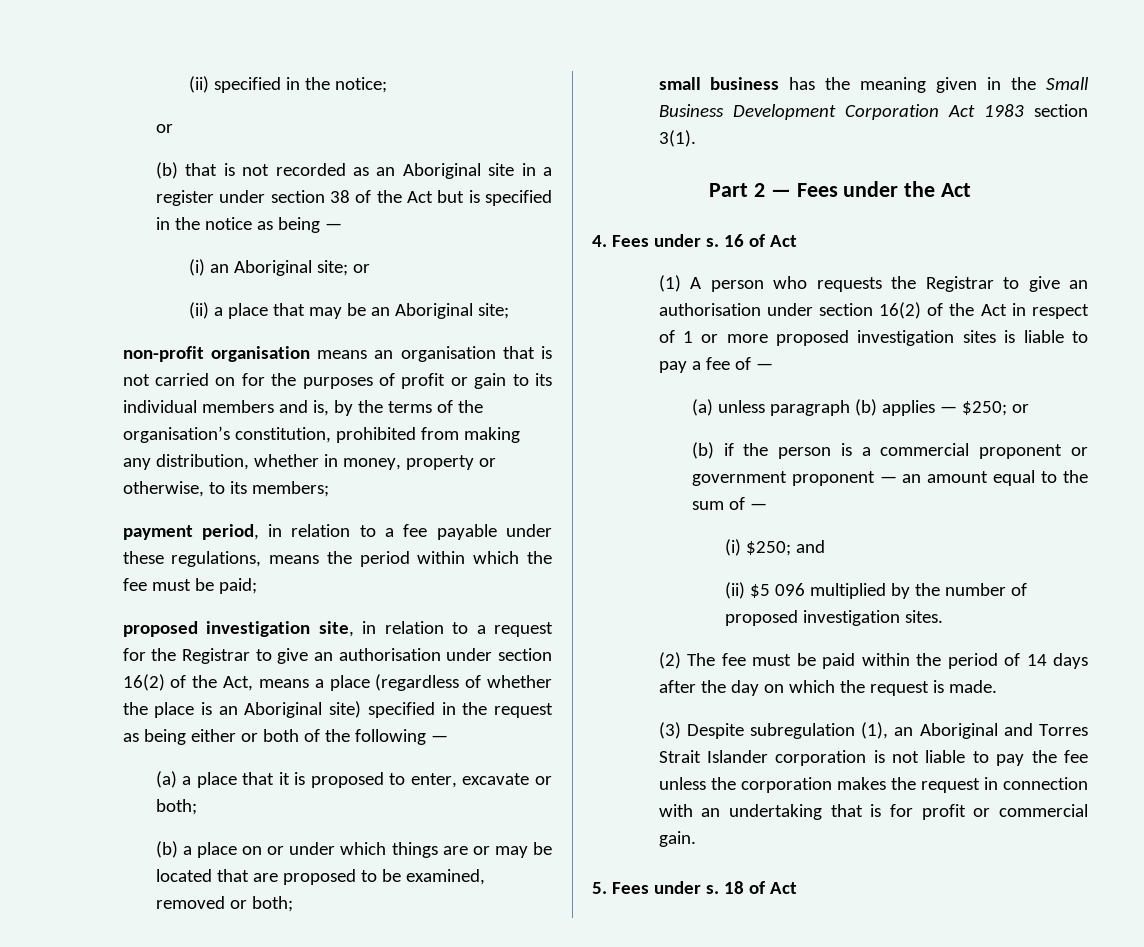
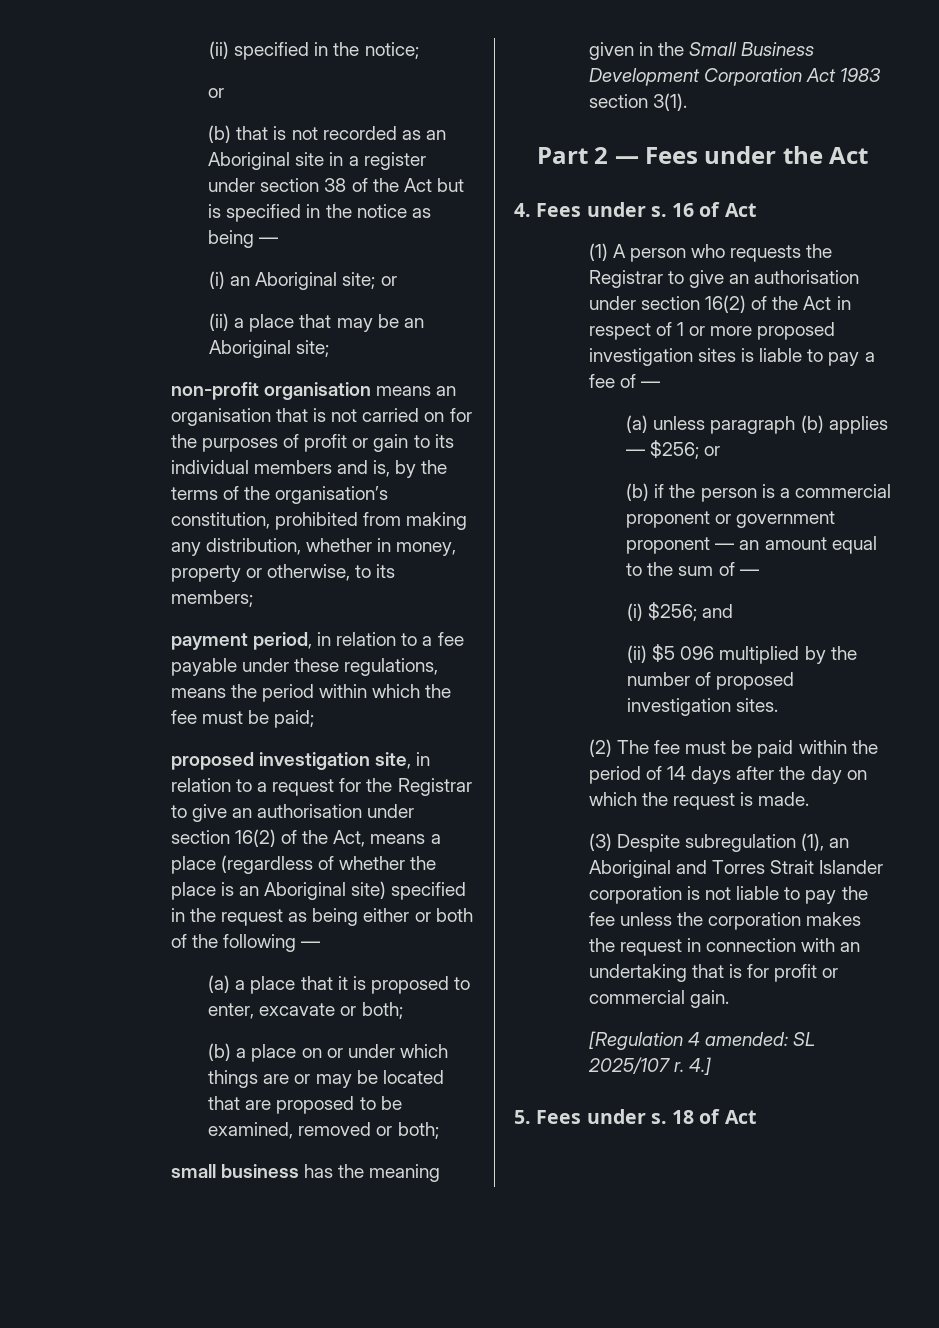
[961,401,1007,416] $250; -> [650,440,700,459] $256;
[746,541,792,556] $250; -> [648,602,698,621] $256;
(696, 839) none -> [588,1031,816,1050] [587,1057,712,1075] // [Regulation 4 amended: SL 2025/107 r. 4.]

